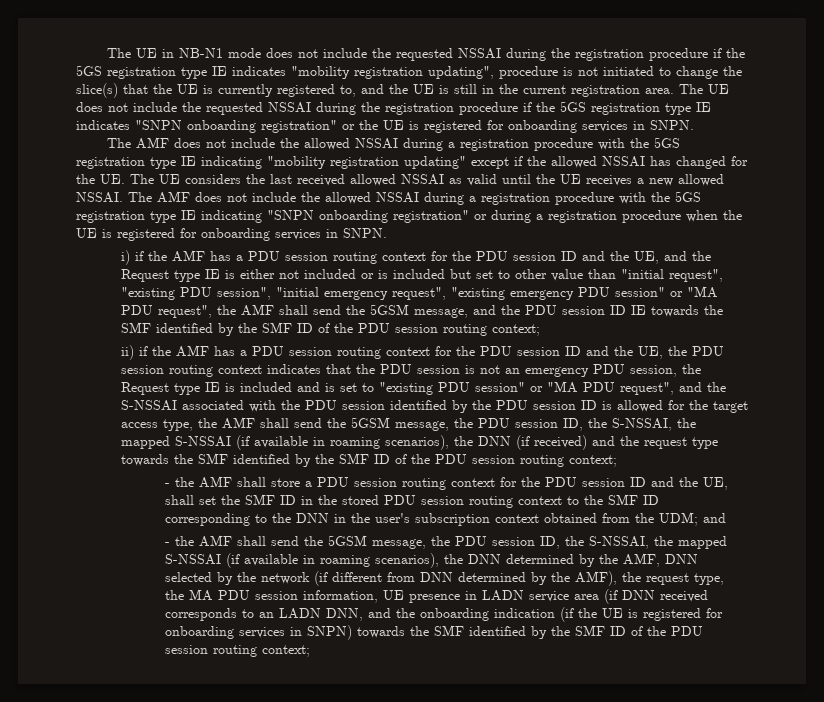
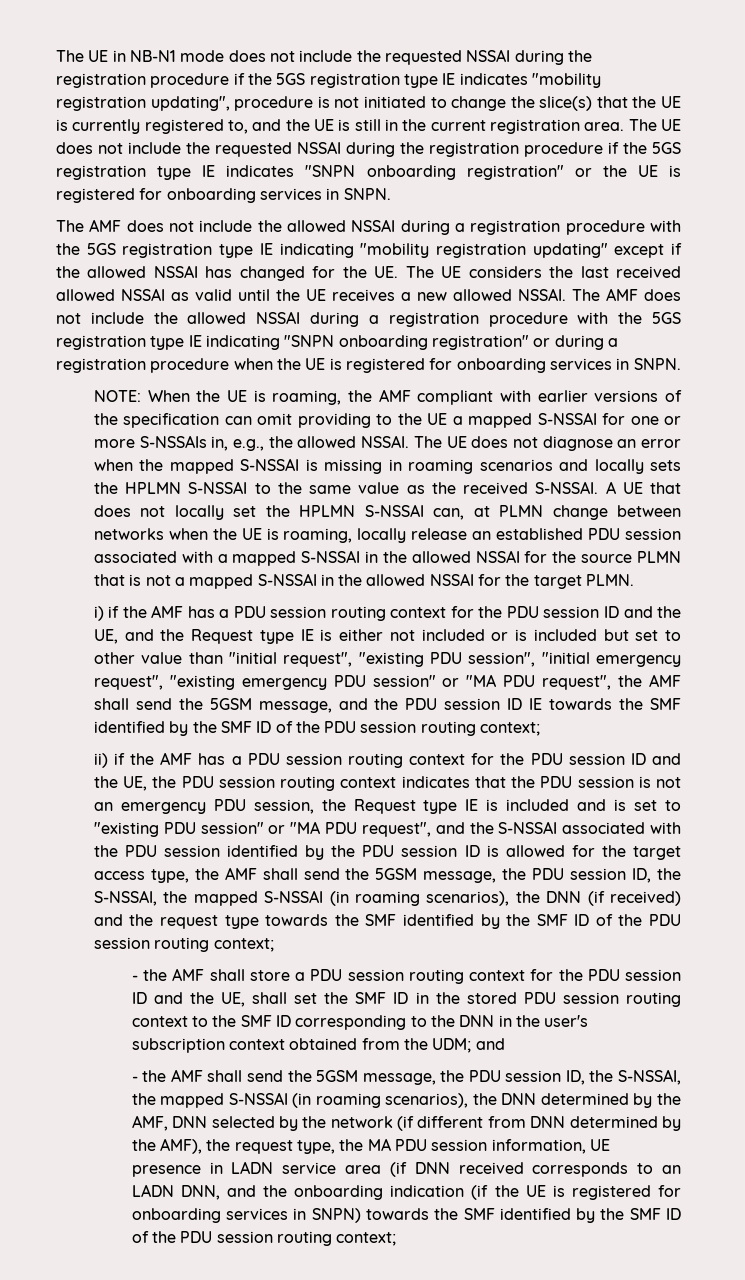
(387, 233) none -> [93,389,682,405] [93,412,681,428] [93,435,681,451] [93,458,681,474] [93,481,682,494] [93,504,681,520] [93,528,682,543] [93,550,681,566] [93,573,635,589] // NOTE: When the UE is roaming, the AMF compliant with earlier versions of the specification can omit providing to the UE a mapped S-NSSAI for one or more S-NSSAIs in, e.g., the allowed NSSAI. The UE does not diagnose an error when the mapped S-NSSAI is missing in roaming scenarios and locally sets the HPLMN S-NSSAI to the same value as the received S-NSSAI. A UE that does not locally set the HPLMN S-NSSAI can, at PLMN change between networks when the UE is roaming, locally release an established PDU session associated with a mapped S-NSSAI in the allowed NSSAI for the source PLMN that is not a mapped S-NSSAI in the allowed NSSAI for the target PLMN.
[235,435,325,450] (if available in -> [329,891,349,906] (in
[226,553,316,568] (if available in -> [292,1093,312,1108] (in

